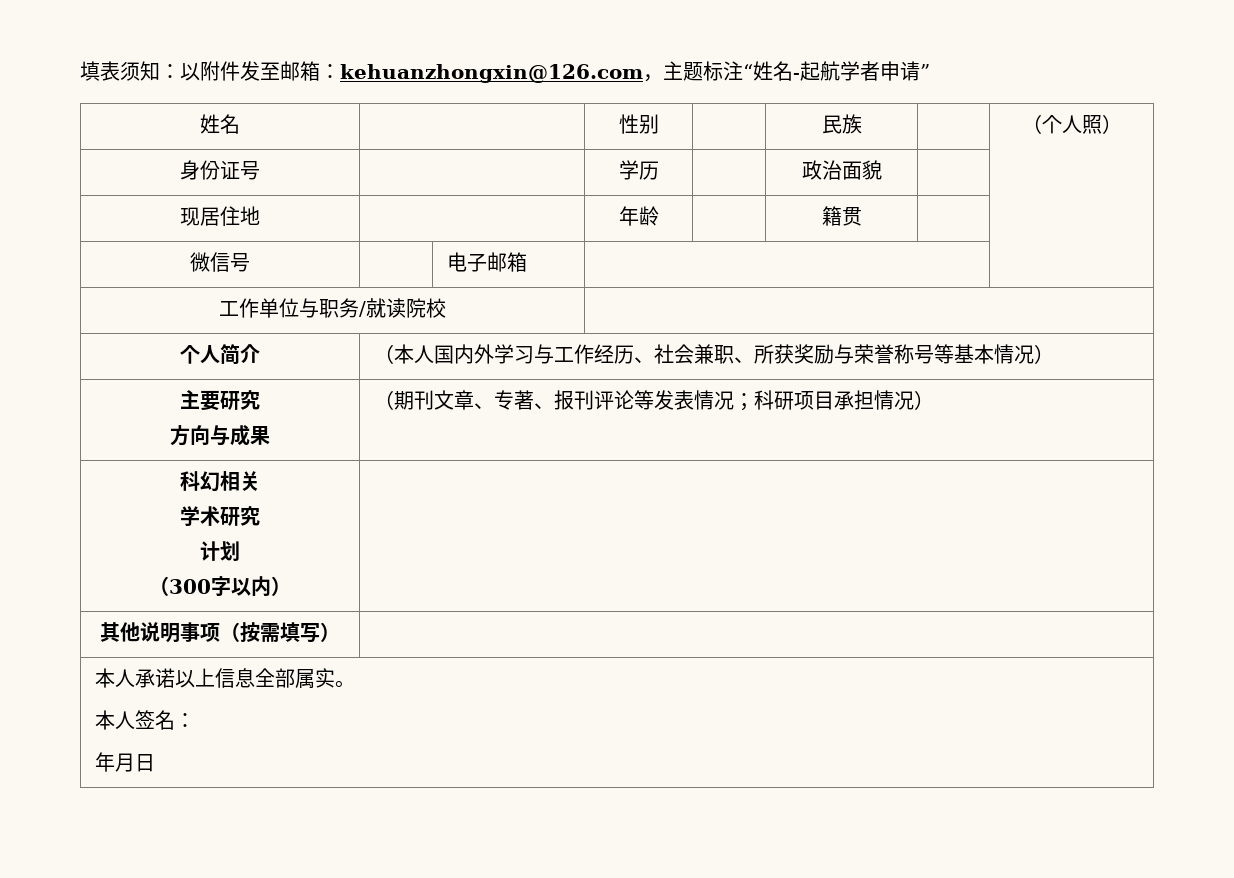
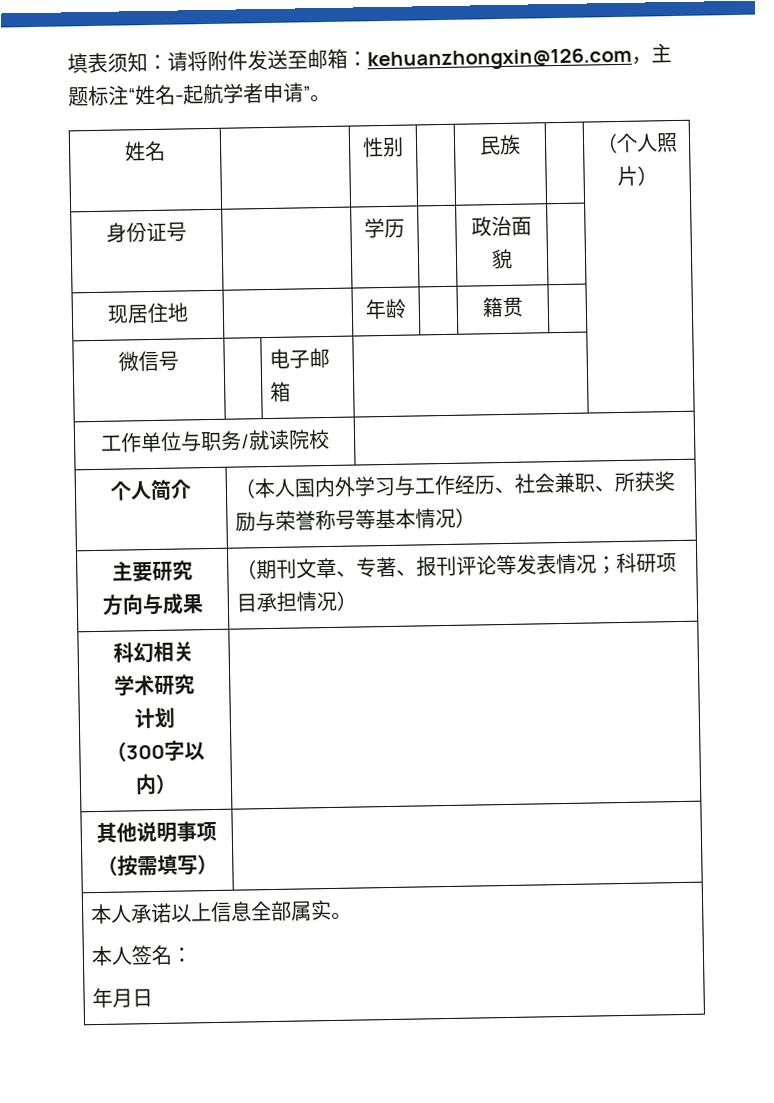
[180,61,260,81] 以附件发 -> [167,49,288,72] 请将附件发送
(930, 71) none -> [310,93,331,103] 。
(1102, 124) none -> [616,165,638,187] 片

